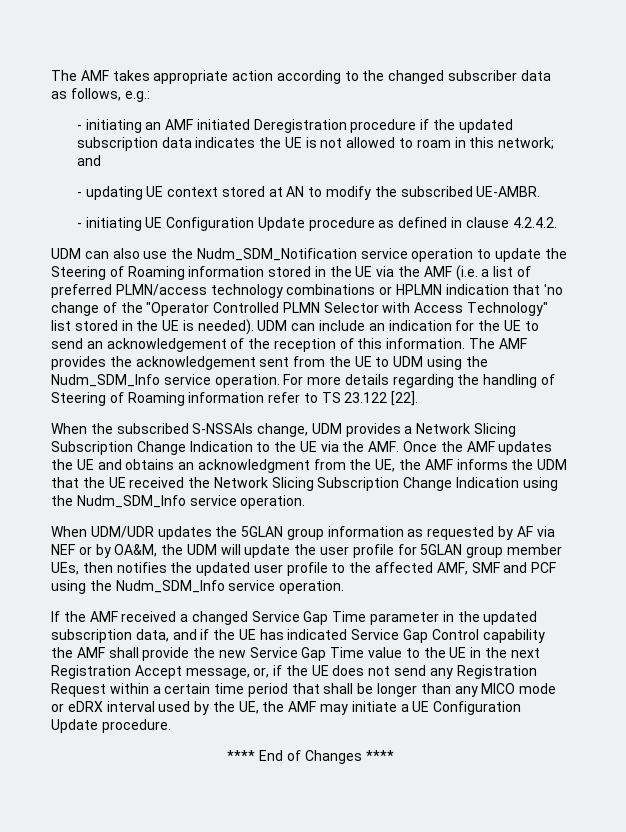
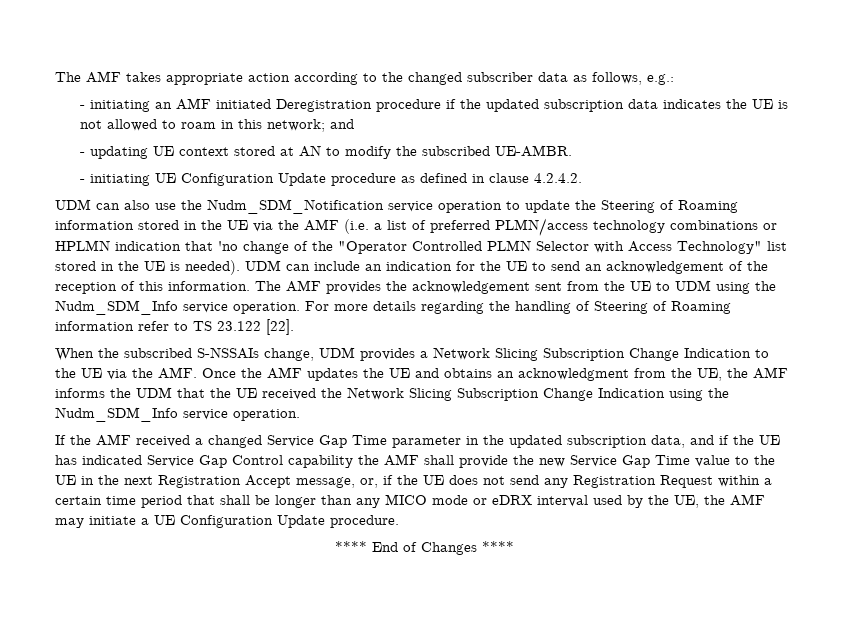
[51,526,555,540] [51,544,562,558] [51,562,557,576] [51,580,345,594] // When UDM/UDR updates the 5GLAN group information as requested by AF via NEF or by OA&M, the UDM will update the user profile for 5GLAN group member UEs, then notifies the updated user profile to the affected AMF, SMF and PCF using the Nudm_SDM_Info service operation. -> (300, 415) none

